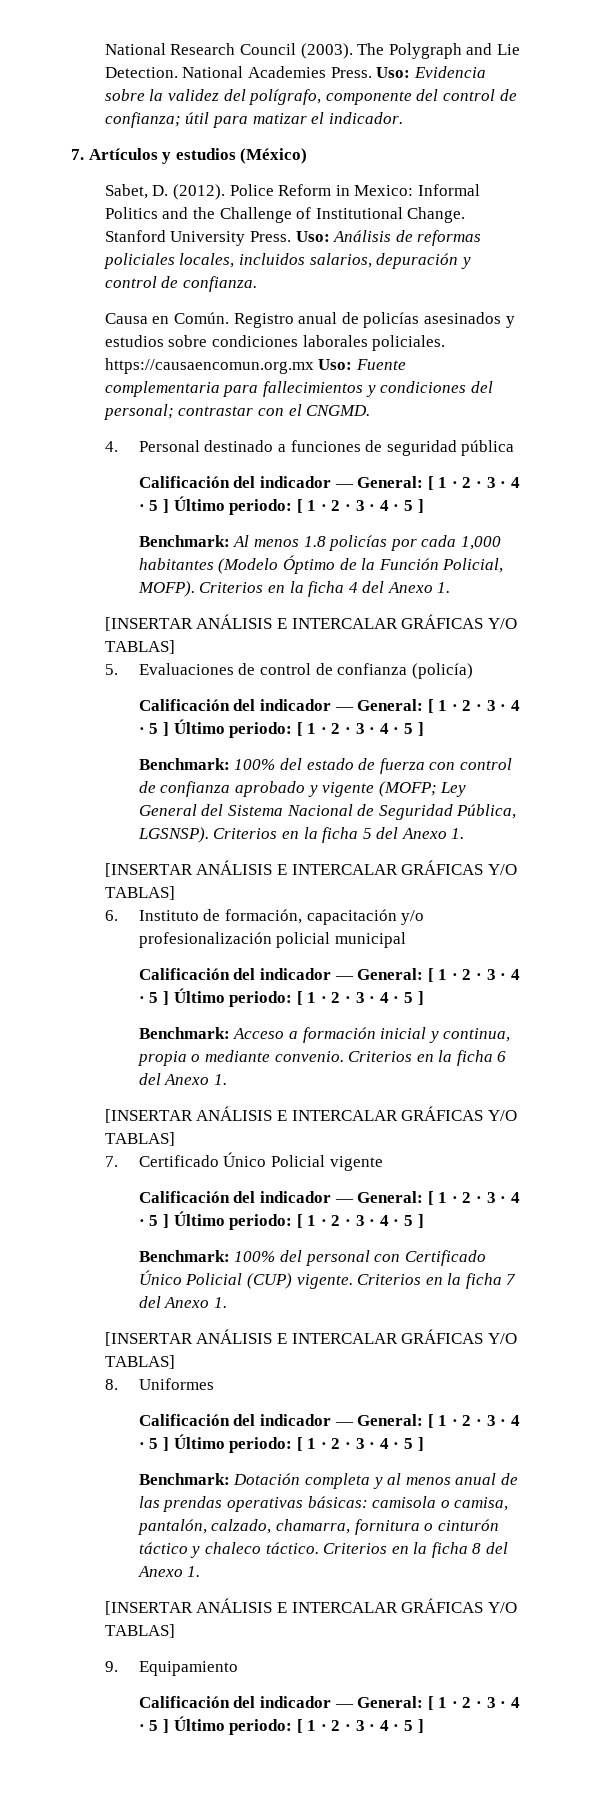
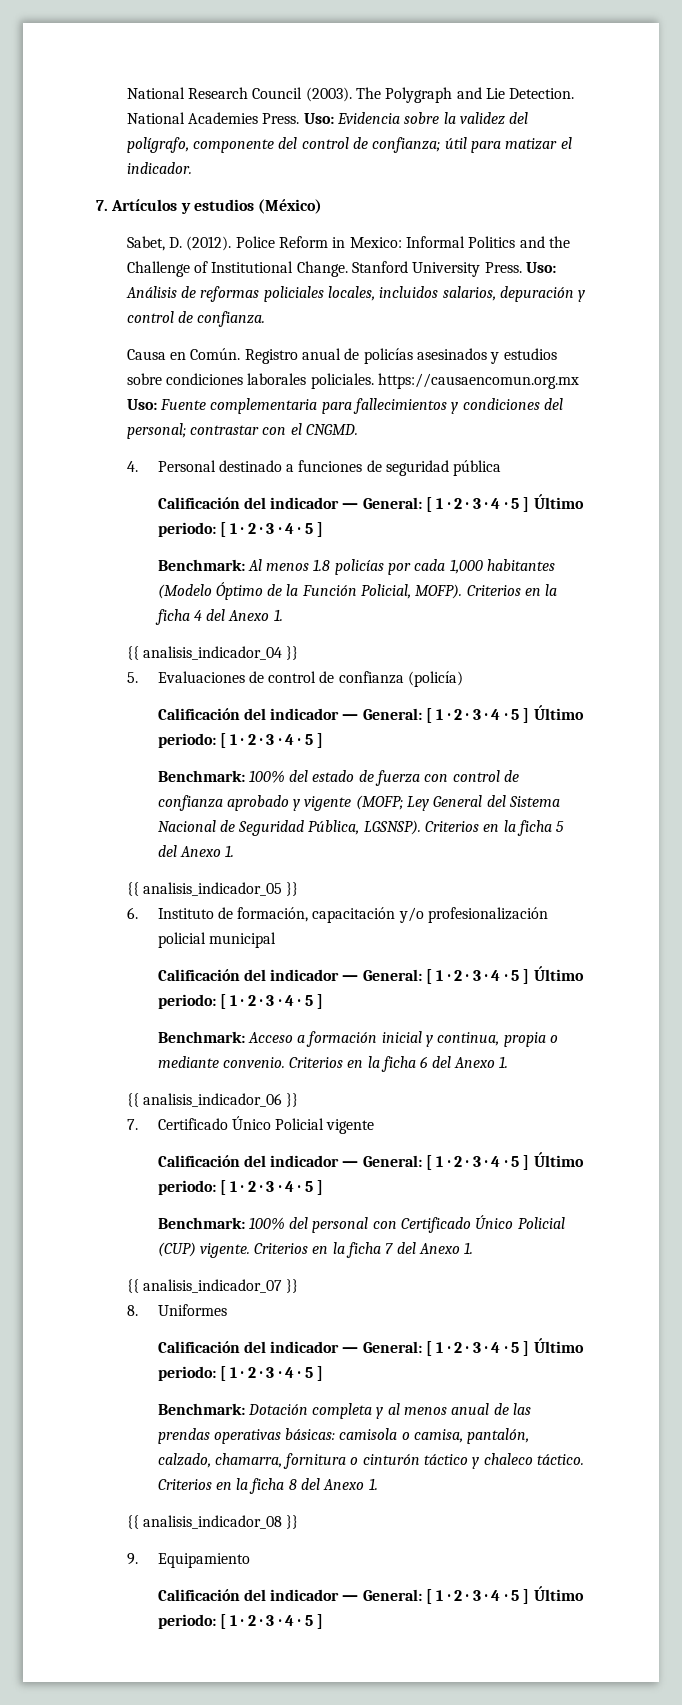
[104,614,517,631] [104,640,175,654] [INSERTAR ANÁLISIS E INTERCALAR GRÁFICAS Y/O TABLAS] -> [126,646,299,660] {{ analisis_indicador_04 }}
[104,860,517,877] [104,886,175,900] [INSERTAR ANÁLISIS E INTERCALAR GRÁFICAS Y/O TABLAS] -> [126,882,299,896] {{ analisis_indicador_05 }}
[104,1106,517,1123] [104,1132,175,1146] [INSERTAR ANÁLISIS E INTERCALAR GRÁFICAS Y/O TABLAS] -> [126,1093,299,1107] {{ analisis_indicador_06 }}
[104,1329,517,1346] [104,1355,175,1369] [INSERTAR ANÁLISIS E INTERCALAR GRÁFICAS Y/O TABLAS] -> [126,1279,299,1293] {{ analisis_indicador_07 }}
[104,1598,517,1615] [104,1624,175,1638] [INSERTAR ANÁLISIS E INTERCALAR GRÁFICAS Y/O TABLAS] -> [126,1515,299,1529] {{ analisis_indicador_08 }}

